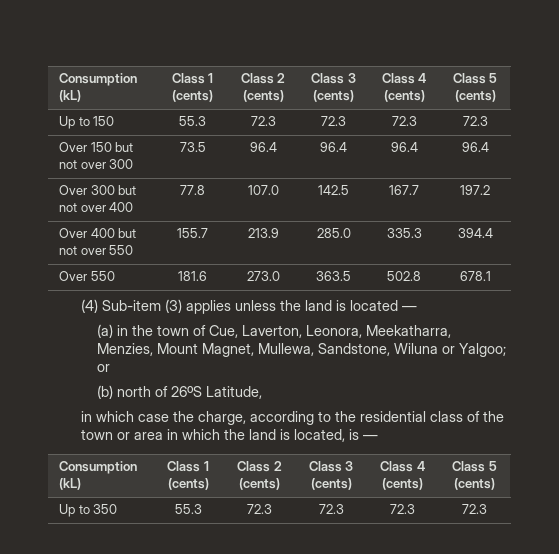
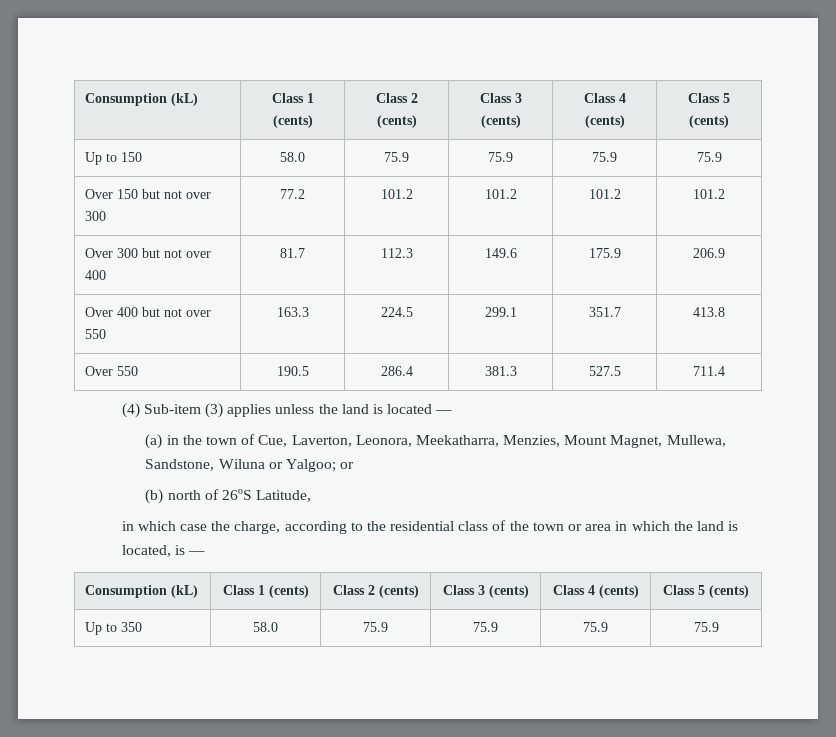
[179,116,206,126] [250,116,276,126] [321,116,346,126] [391,116,417,126] [462,116,488,126] 55.3 | 72.3 | 72.3 | 72.3 | 72.3 -> [280,152,305,162] [384,152,409,162] [488,152,513,162] [592,152,617,162] [696,152,722,162] 58.0 | 75.9 | 75.9 | 75.9 | 75.9
[179,142,206,152] [249,142,277,152] [320,142,347,152] [390,142,418,152] [461,142,489,152] 73.5 | 96.4 | 96.4 | 96.4 | 96.4 -> [280,189,305,199] [380,189,413,199] [484,189,517,199] [588,189,621,199] [693,189,725,199] 77.2 | 101.2 | 101.2 | 101.2 | 101.2
[180,185,205,195] [247,185,279,195] [318,185,349,195] [389,185,419,195] [460,185,490,195] 77.8 | 107.0 | 142.5 | 167.7 | 197.2 -> [280,248,305,258] [380,248,413,258] [484,248,517,258] [588,248,621,258] [693,248,725,258] 81.7 | 112.3 | 149.6 | 175.9 | 206.9
[177,228,208,238] [247,228,279,238] [316,228,351,238] [386,228,422,238] [457,228,493,238] [59,271,115,281] [178,271,207,281] [246,271,280,281] [316,271,351,281] [387,271,421,281] [459,271,491,281] 155.7 | 213.9 | 285.0 | 335.3 | 394.4 // Over 550 | 181.6 | 273.0 | 363.5 | 502.8 | 678.1 -> [276,307,309,317] [380,307,413,317] [484,307,517,317] [588,307,621,317] [693,307,725,317] [85,366,139,376] [276,366,309,376] [380,366,413,376] [484,366,517,376] [588,366,621,376] [693,366,725,376] 163.3 | 224.5 | 299.1 | 351.7 | 413.8 // Over 550 | 190.5 | 286.4 | 381.3 | 527.5 | 711.4
[174,504,202,514] [247,504,272,514] [318,504,344,514] [390,504,415,514] [462,504,487,514] 55.3 | 72.3 | 72.3 | 72.3 | 72.3 -> [252,622,278,632] [363,622,388,632] [473,622,498,632] [583,622,608,632] [693,622,719,632] 58.0 | 75.9 | 75.9 | 75.9 | 75.9

